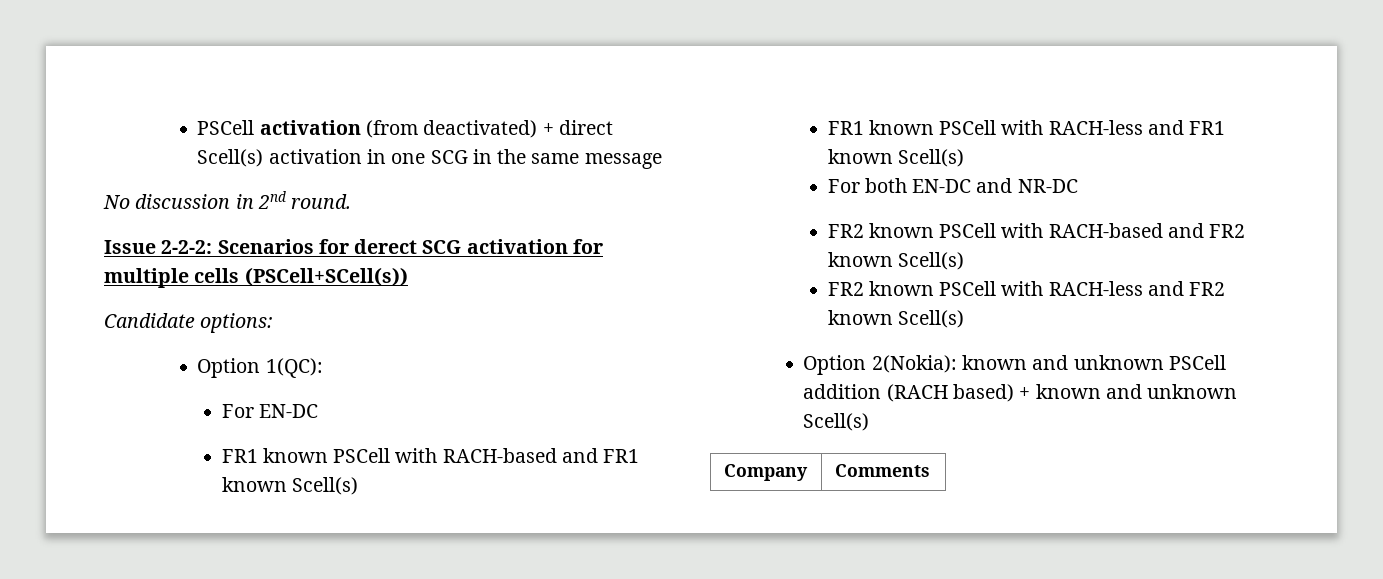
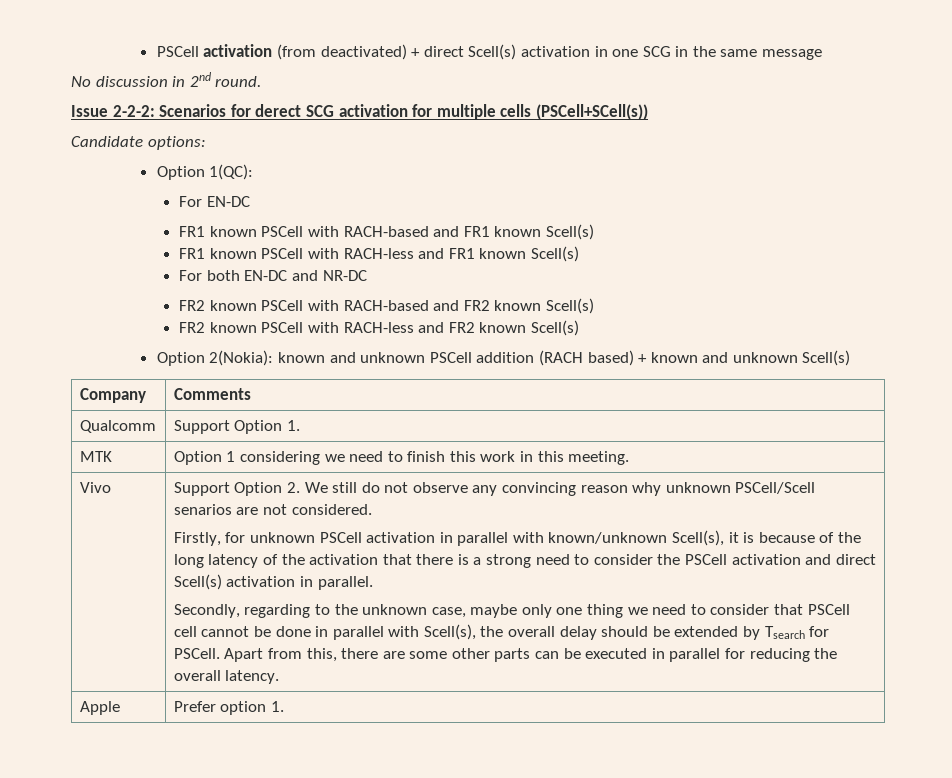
(930, 470) none -> [79,420,156,433] [173,420,300,434] [79,451,112,462] [173,451,630,465] [79,482,111,493] [173,482,816,496] [173,504,372,515] [173,530,862,546] [173,554,876,568] [173,574,373,590] [173,604,850,618] [173,624,830,640] [173,648,838,662] [173,670,280,684] [79,701,120,715] [173,701,284,715] // Qualcomm | Support Option 1. // MTK | Option 1 considering we need to finish this work in this meeting. // Vivo | Support Option 2. We still do not observe any convincing reason why unknown PSCell/Scell senarios are not considered. // Firstly, for unknown PSCell activation in parallel with known/unknown Scell(s), it is because of the long latency of the activation that there is a strong need to consider the PSCell activation and direct Scell(s) activation in parallel. // Secondly, regarding to the unknown case, maybe only one thing we need to consider that PSCell cell cannot be done in parallel with Scell(s), the overall delay should be extended by Tsearch for PSCell. Apart from this, there are some other parts can be executed in parallel for reducing the overall latency. // Apple | Prefer option 1.

